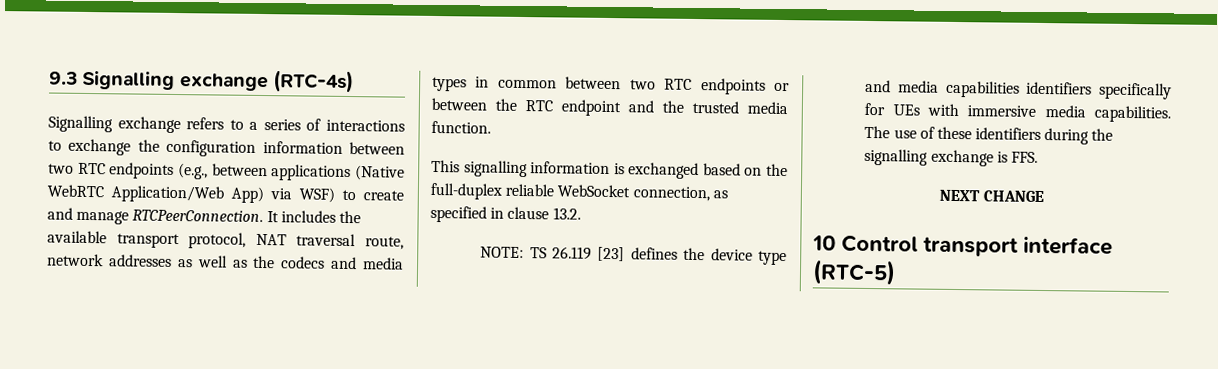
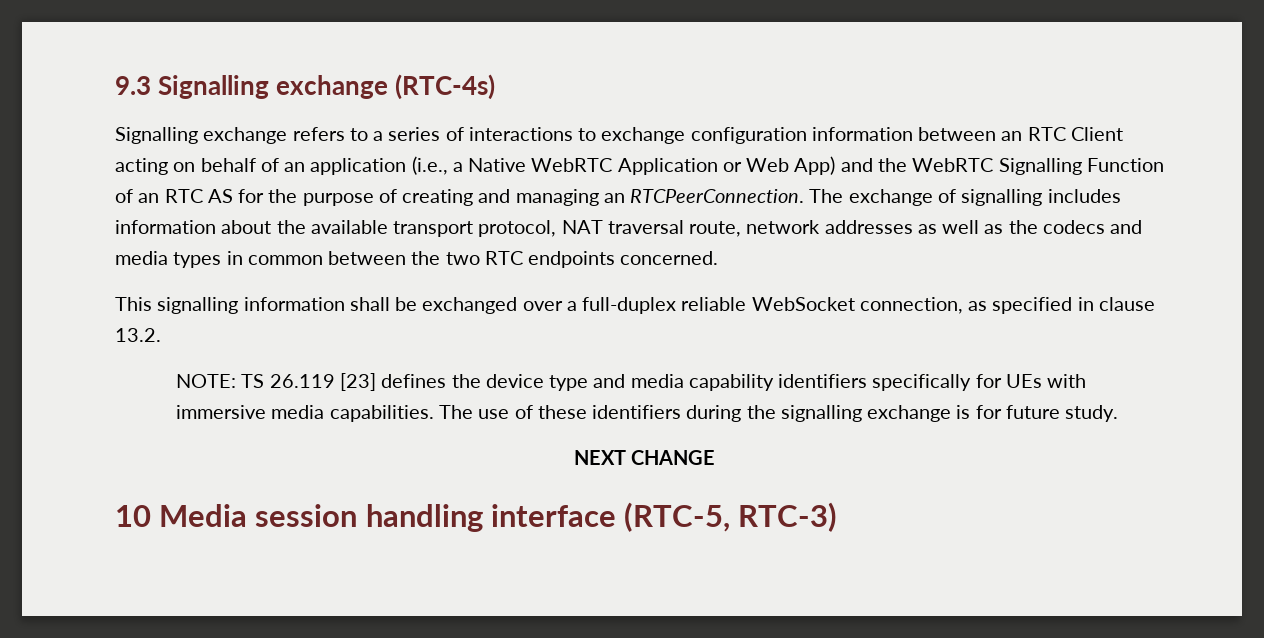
[137,139,160,152] the -> (686, 135) none
[48,162,405,182] [47,184,404,204] [47,207,336,225] two RTC endpoints (e.g., between applications (Native WebRTC Application/Web App) via WSF) to create and manage RTCPeerConnection. It includes -> [1001,127,1123,141] [115,156,1164,175] [115,189,1121,206] [115,220,272,234] an RTC Client acting on behalf of an application (i.e., a Native WebRTC Application or Web App) and the WebRTC Signalling Function of an RTC AS for the purpose of creating and managing an RTCPeerConnection. The exchange of signalling includes information about
[629,78,790,95] [431,97,788,117] [431,120,491,134] [431,159,788,180] two RTC endpoints or between the RTC endpoint and the trusted media function. // This signalling information is exchanged based on the -> [411,251,719,268] [115,297,577,314] the two RTC endpoints concerned. // This signalling information shall be exchanged over a
[945,80,1020,98] capabilities -> [688,374,774,391] capability
[1010,151,1038,163] FFS. -> [975,405,1119,422] for future study.
[841,234,1113,257] [812,259,896,286] Control transport interface (RTC-5) -> [159,502,838,532] Media session handling interface (RTC-5, RTC-3)

